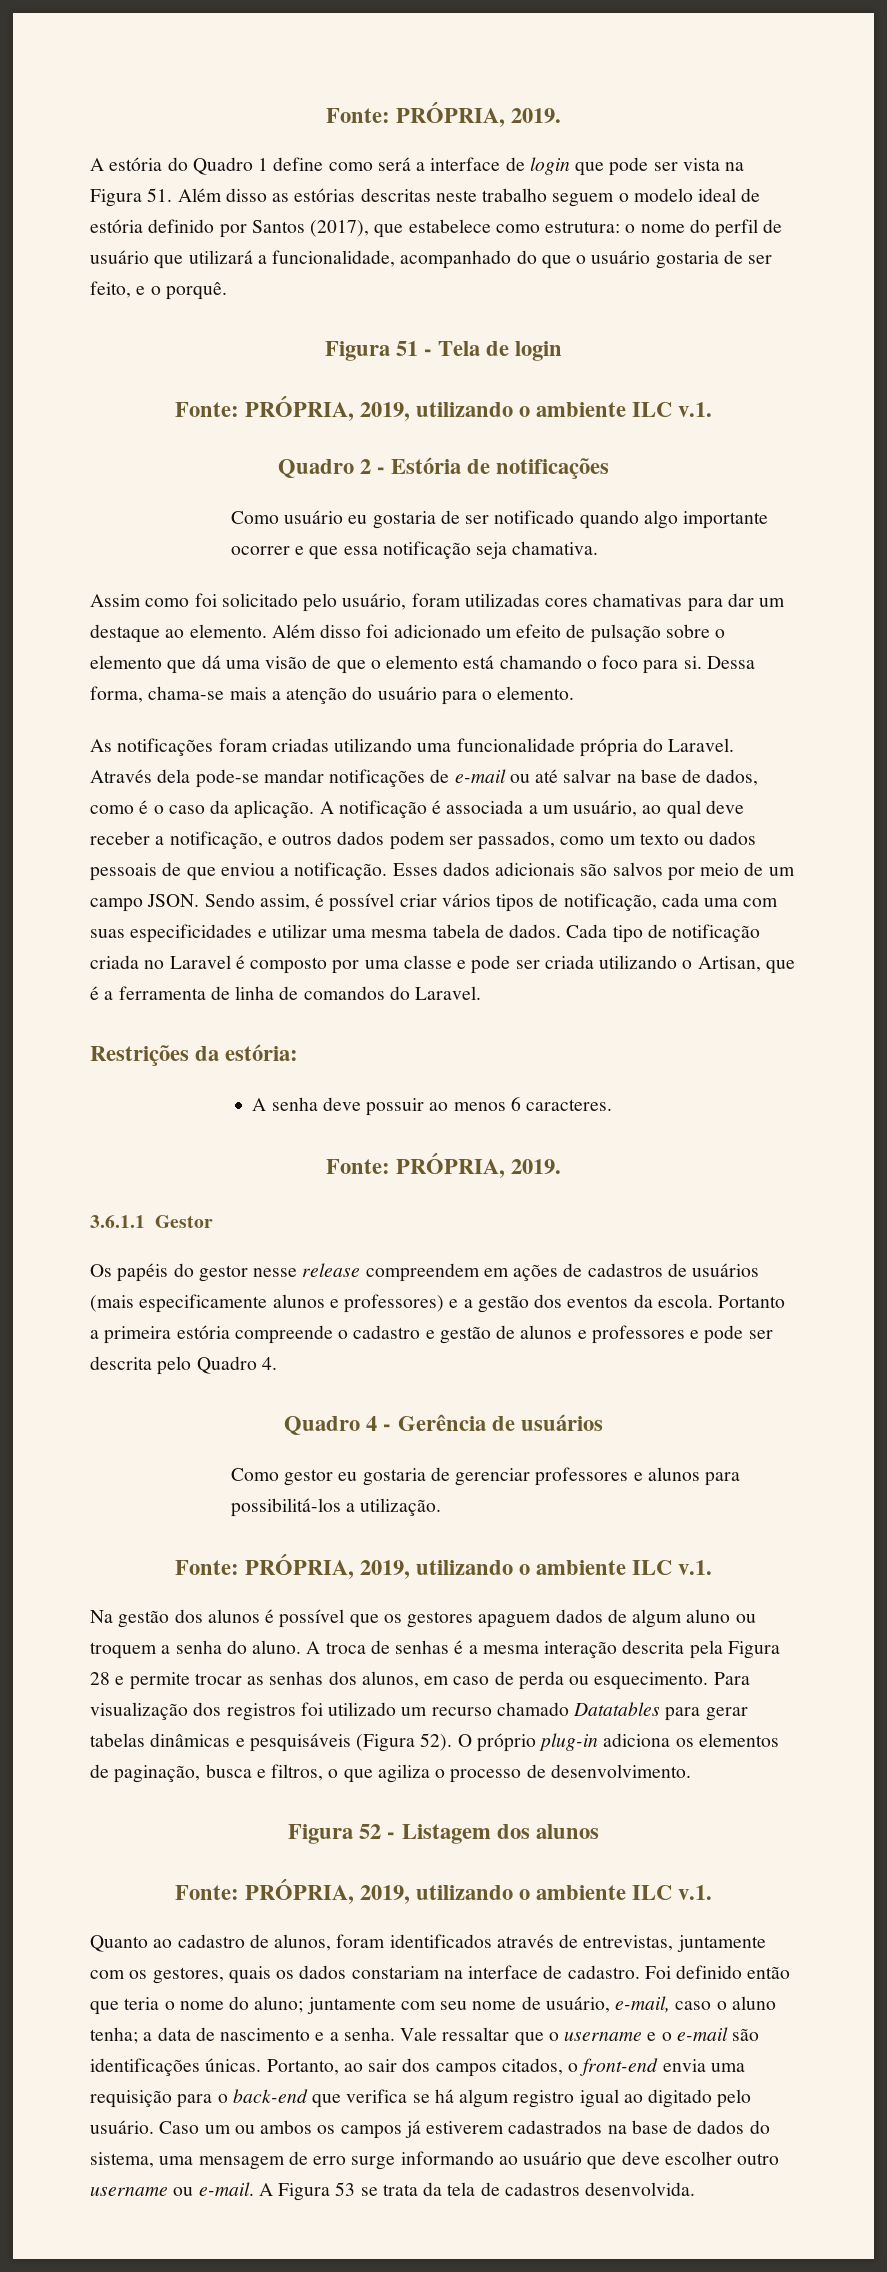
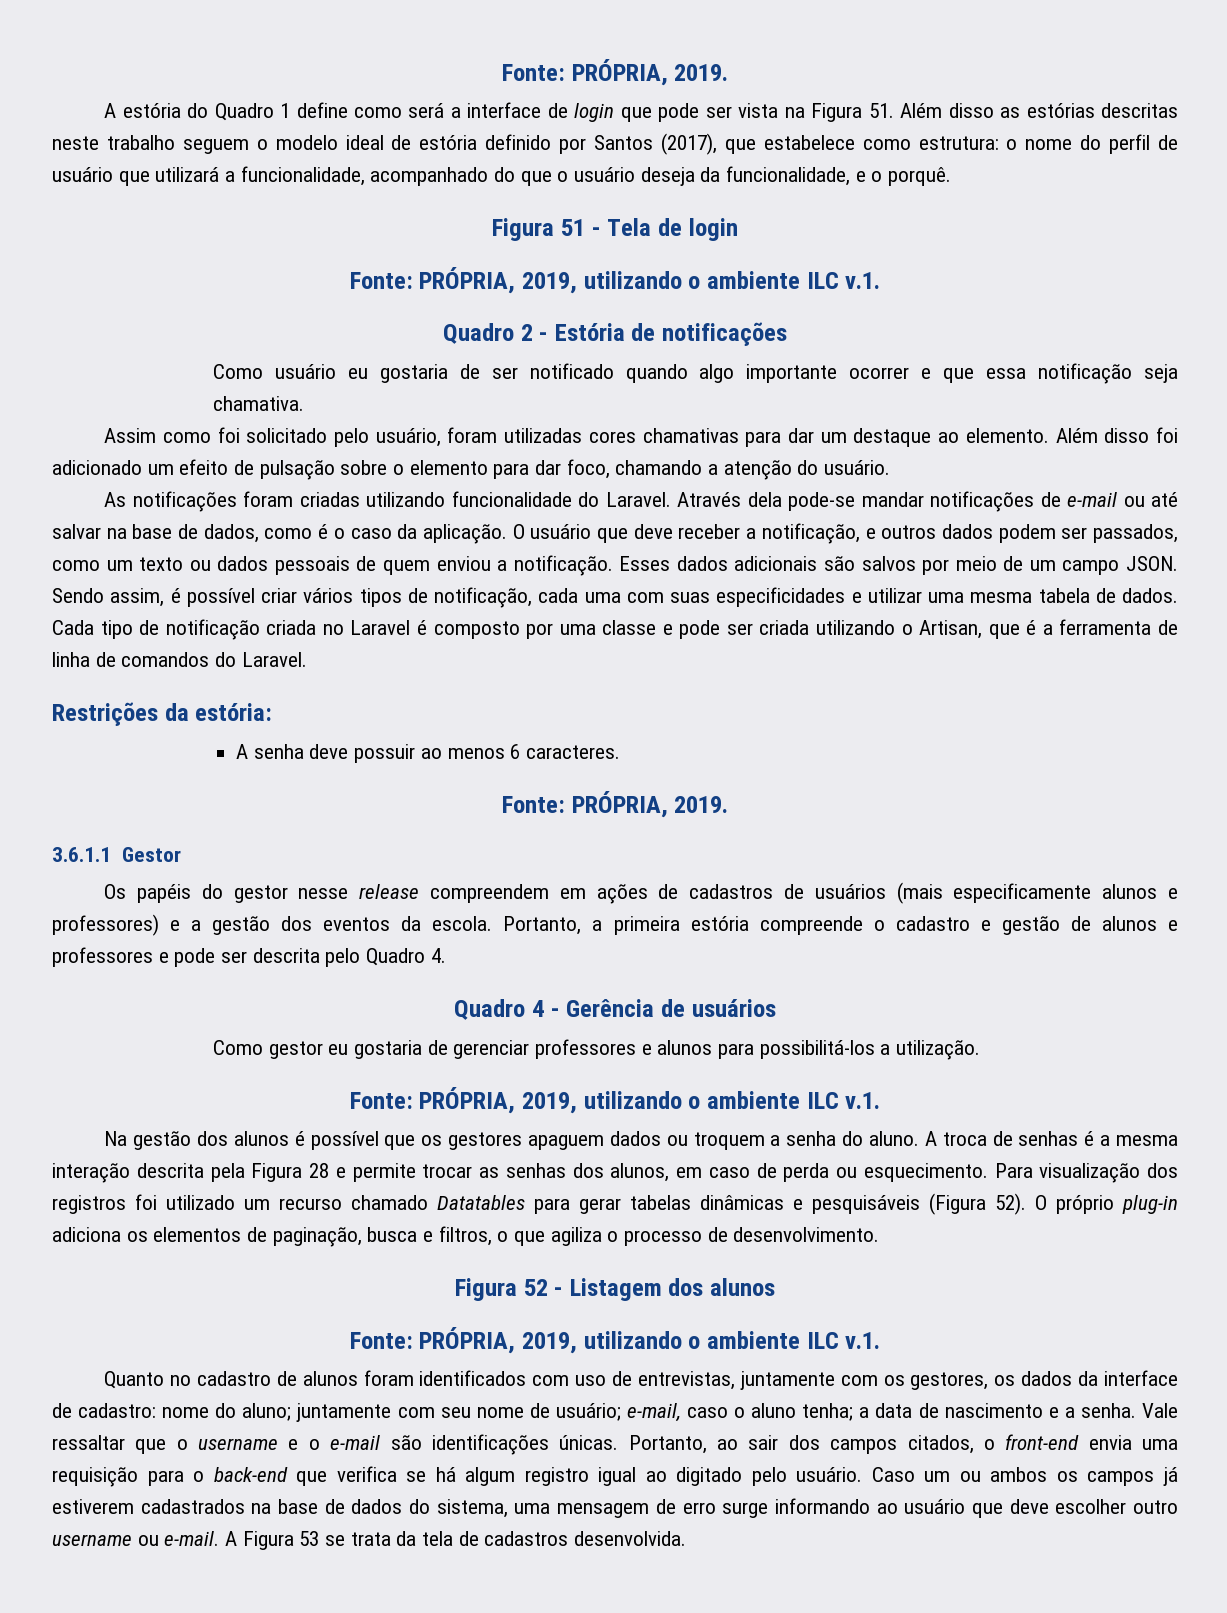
[655,250,773,269] [90,281,131,298] gostaria de ser feito, -> [640,166,851,186] deseja da funcionalidade,
[167,655,755,674] [90,686,575,705] que dá uma visão de que o elemento está chamando o foco para si. Dessa forma, chama-se mais a atenção do usuário para o elemento. -> [493,459,891,480] para dar foco, chamando a atenção do usuário.
[417,738,638,757] uma funcionalidade própria -> [451,491,572,507] funcionalidade
[319,800,701,819] A notificação é associada a um usuário, ao qual -> [512,524,629,543] O usuário que
[186,867,216,881] que -> [383,560,430,575] quem
[718,1295,786,1308] Portanto -> [503,916,582,935] Portanto,
[607,1609,731,1628] de algum aluno -> (661, 1138) none
[153,1939,173,1948] ao -> [170,1375,192,1386] no
[274,1934,332,1951] alunos, -> [302,1371,358,1386] alunos
[496,1934,554,1948] através -> [532,1375,607,1386] com uso
[228,1966,271,1984] quais -> (989, 1381) none
[351,1965,791,1979] [90,1997,175,2015] constariam na interface de cadastro. Foi definido então que teria o -> [1078,1370,1179,1386] [52,1403,157,1418] da interface de cadastro:
[545,1996,610,2013] usuário, -> [555,1403,621,1421] usuário;

